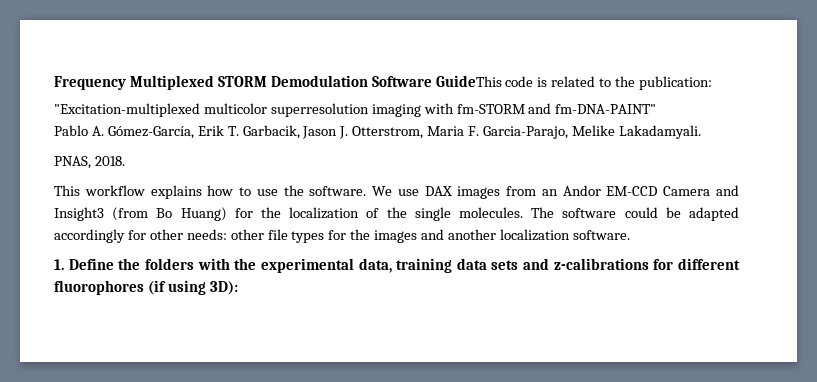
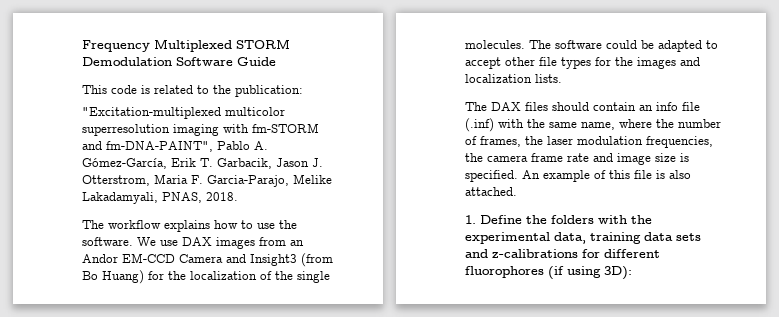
[435,75,502,87] GuideThis -> [237,57,276,66] [82,85,107,94] Guide // This
[555,104,657,114] fm-DNA-PAINT" // -> [106,141,213,152] fm-DNA-PAINT",
[618,125,701,139] Lakadamyali. // -> [82,192,158,204] Lakadamyali,
[54,185,80,196] This -> [82,220,104,229] The
[54,229,227,243] accordingly for other needs: -> [706,40,718,49] [465,57,501,69] to accept
[448,229,630,241] another localization software. -> [465,74,562,83] [465,102,700,111] [465,118,721,132] [465,136,713,148] [465,153,689,165] [465,170,691,182] [465,187,517,196] localization lists. // The DAX files should contain an info file (.inf) with the same name, where the number of frames, the laser modulation frequencies, the camera frame rate and image size is specified. An example of this file is also attached.

